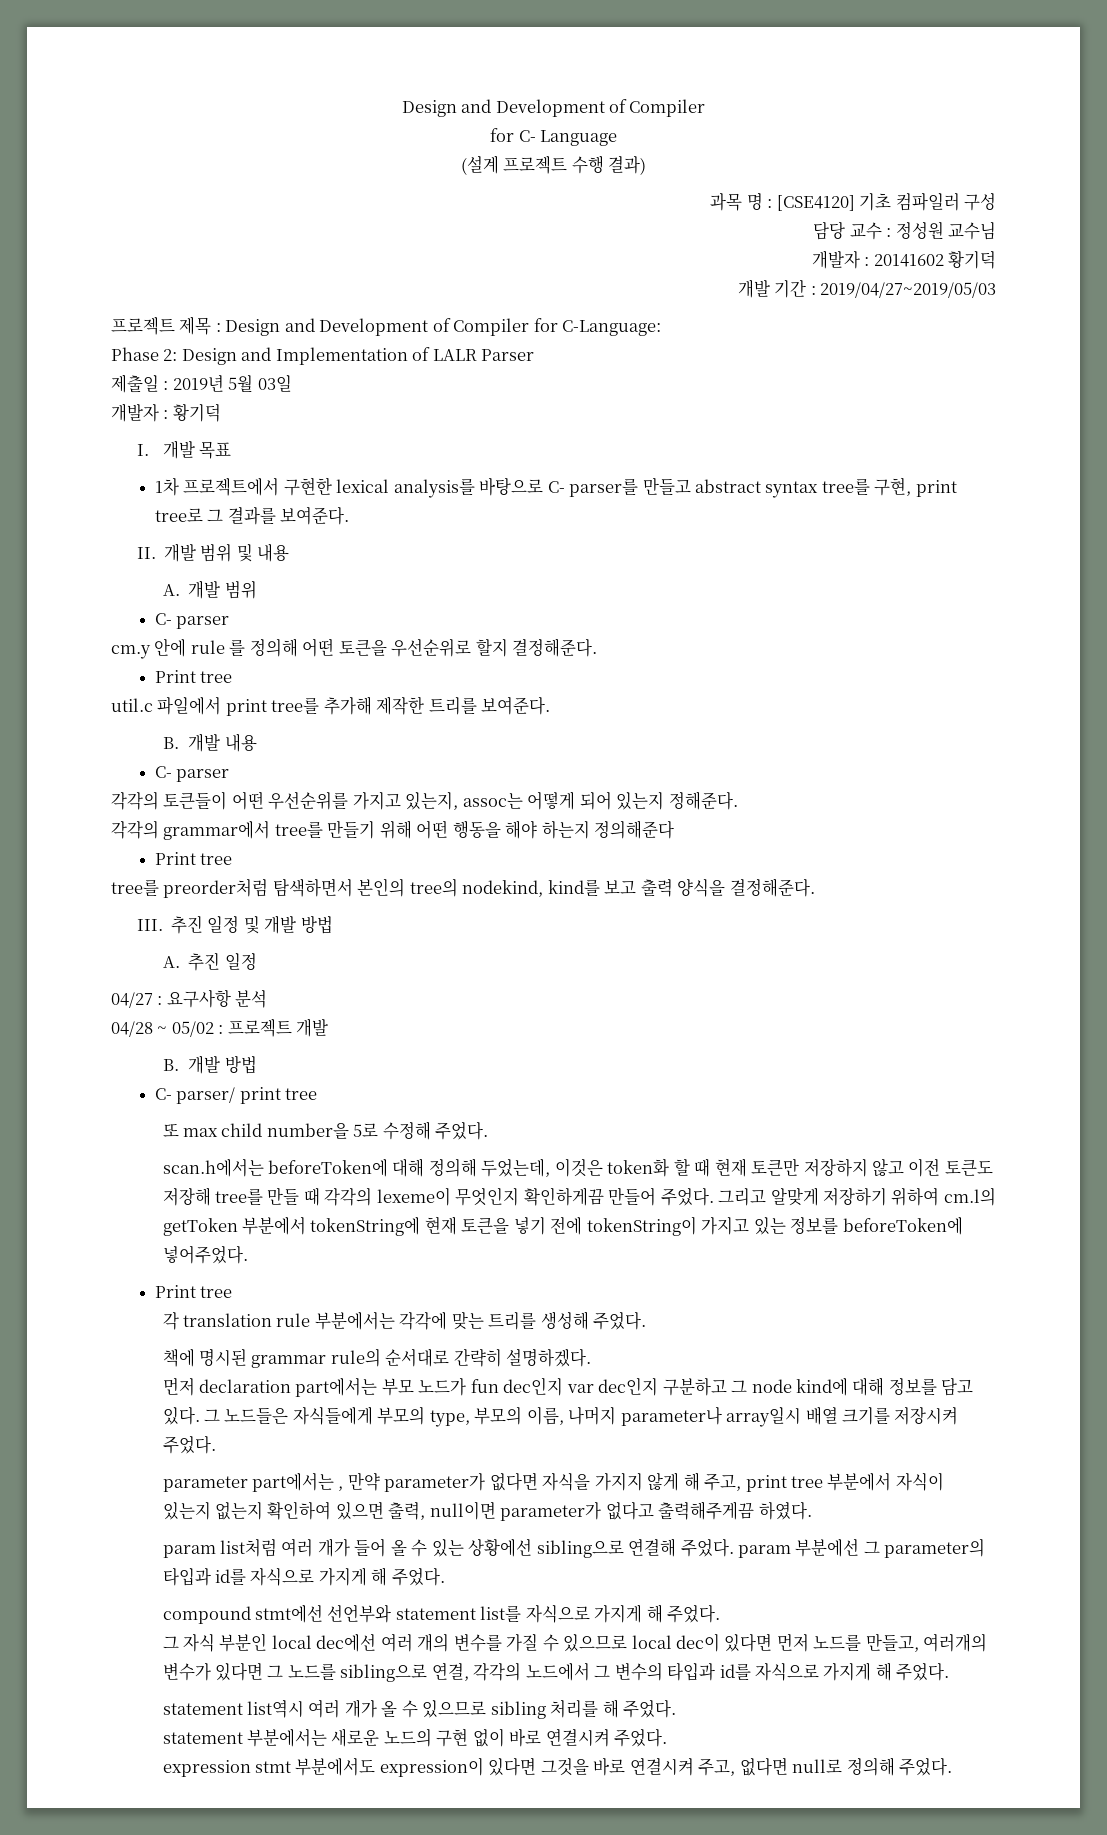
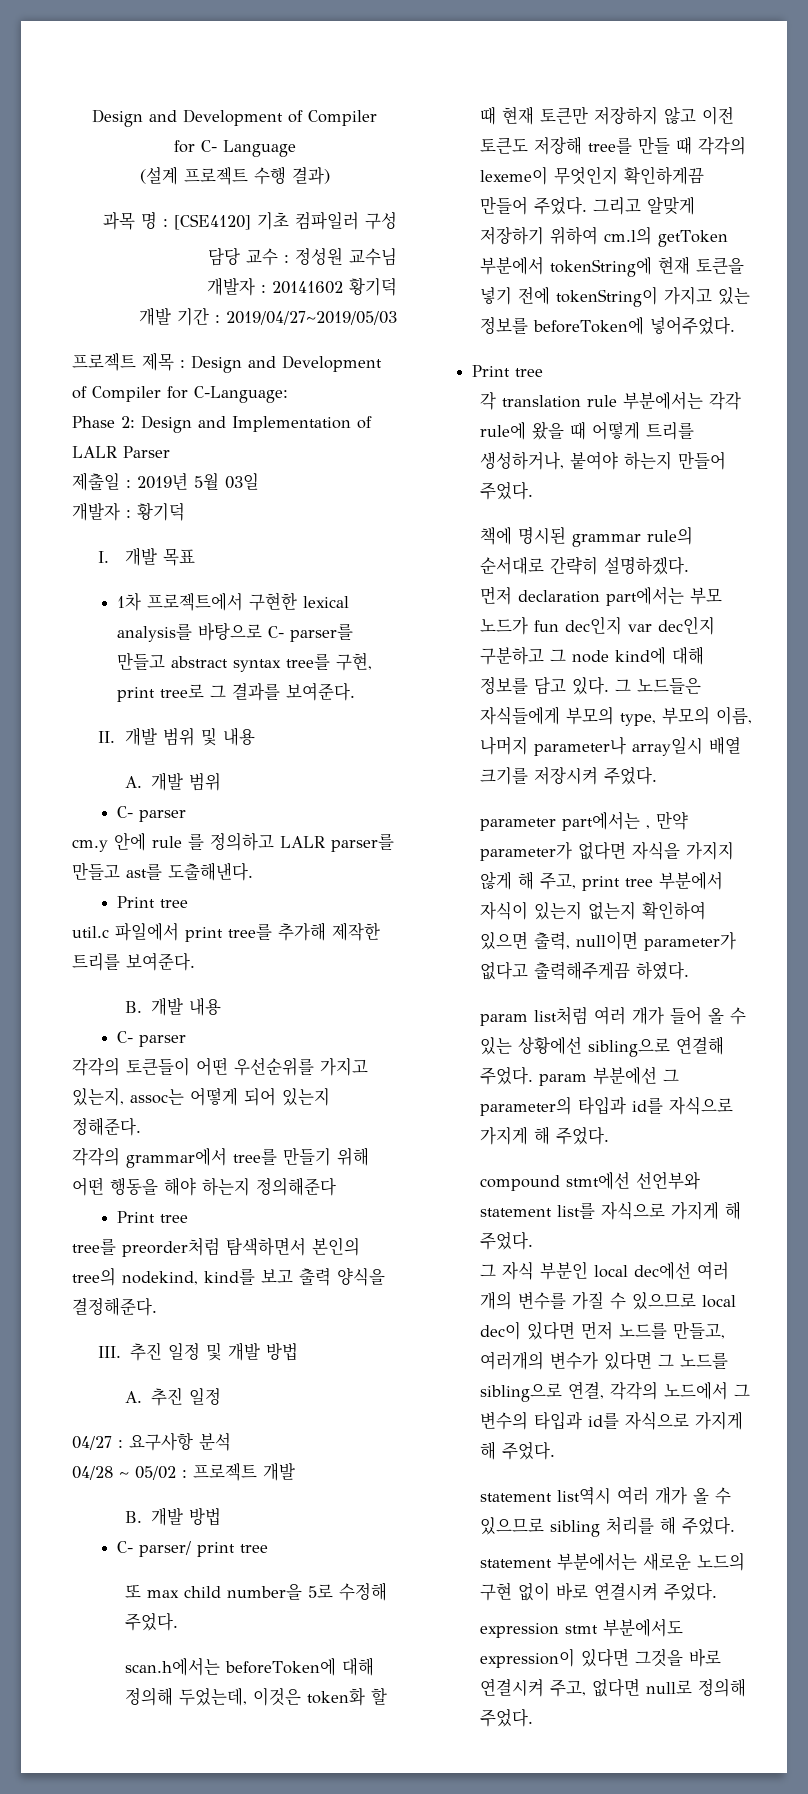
[249,638,598,657] 정의해 어떤 토큰을 우선순위로 할지 결정해준다. -> [210,832,394,852] [72,862,253,881] 정의하고 LALR parser를 만들고 ast를 도출해낸다.
[399,1311,589,1330] 각각에 맞는 트리를 생성해 -> [708,392,741,410] [479,421,694,440] [479,451,726,470] 각각 rule에 왔을 때 어떻게 트리를 생성하거나, 붙여야 하는지 만들어

